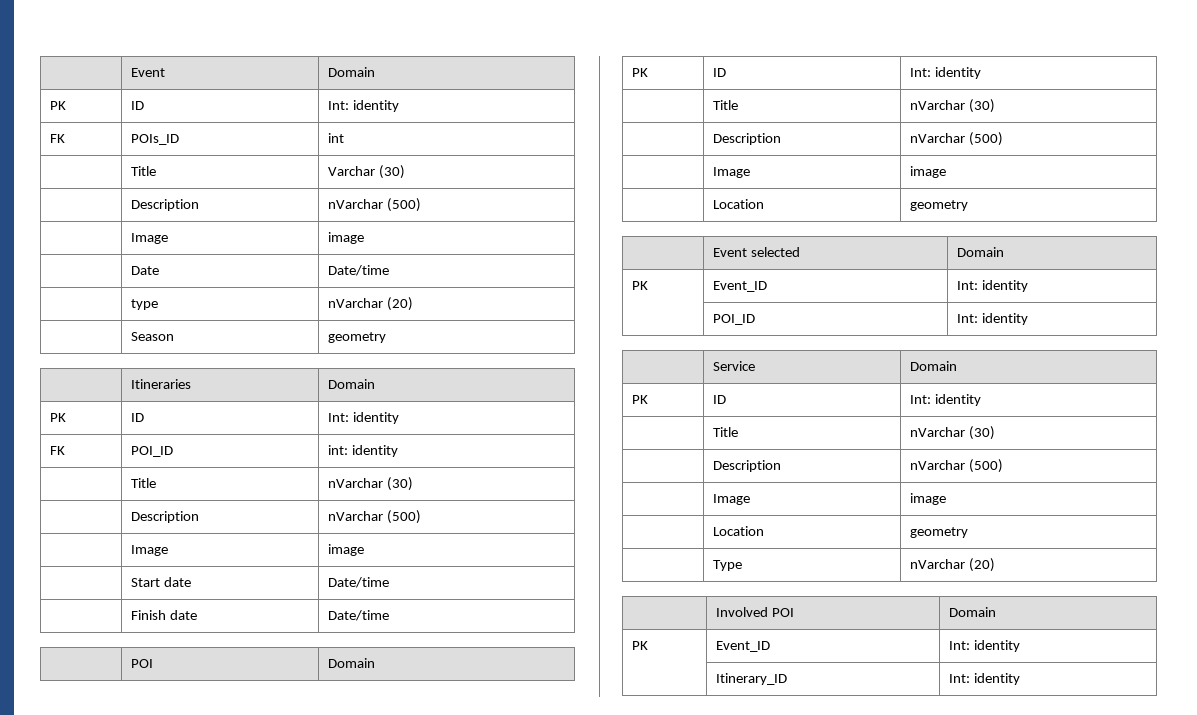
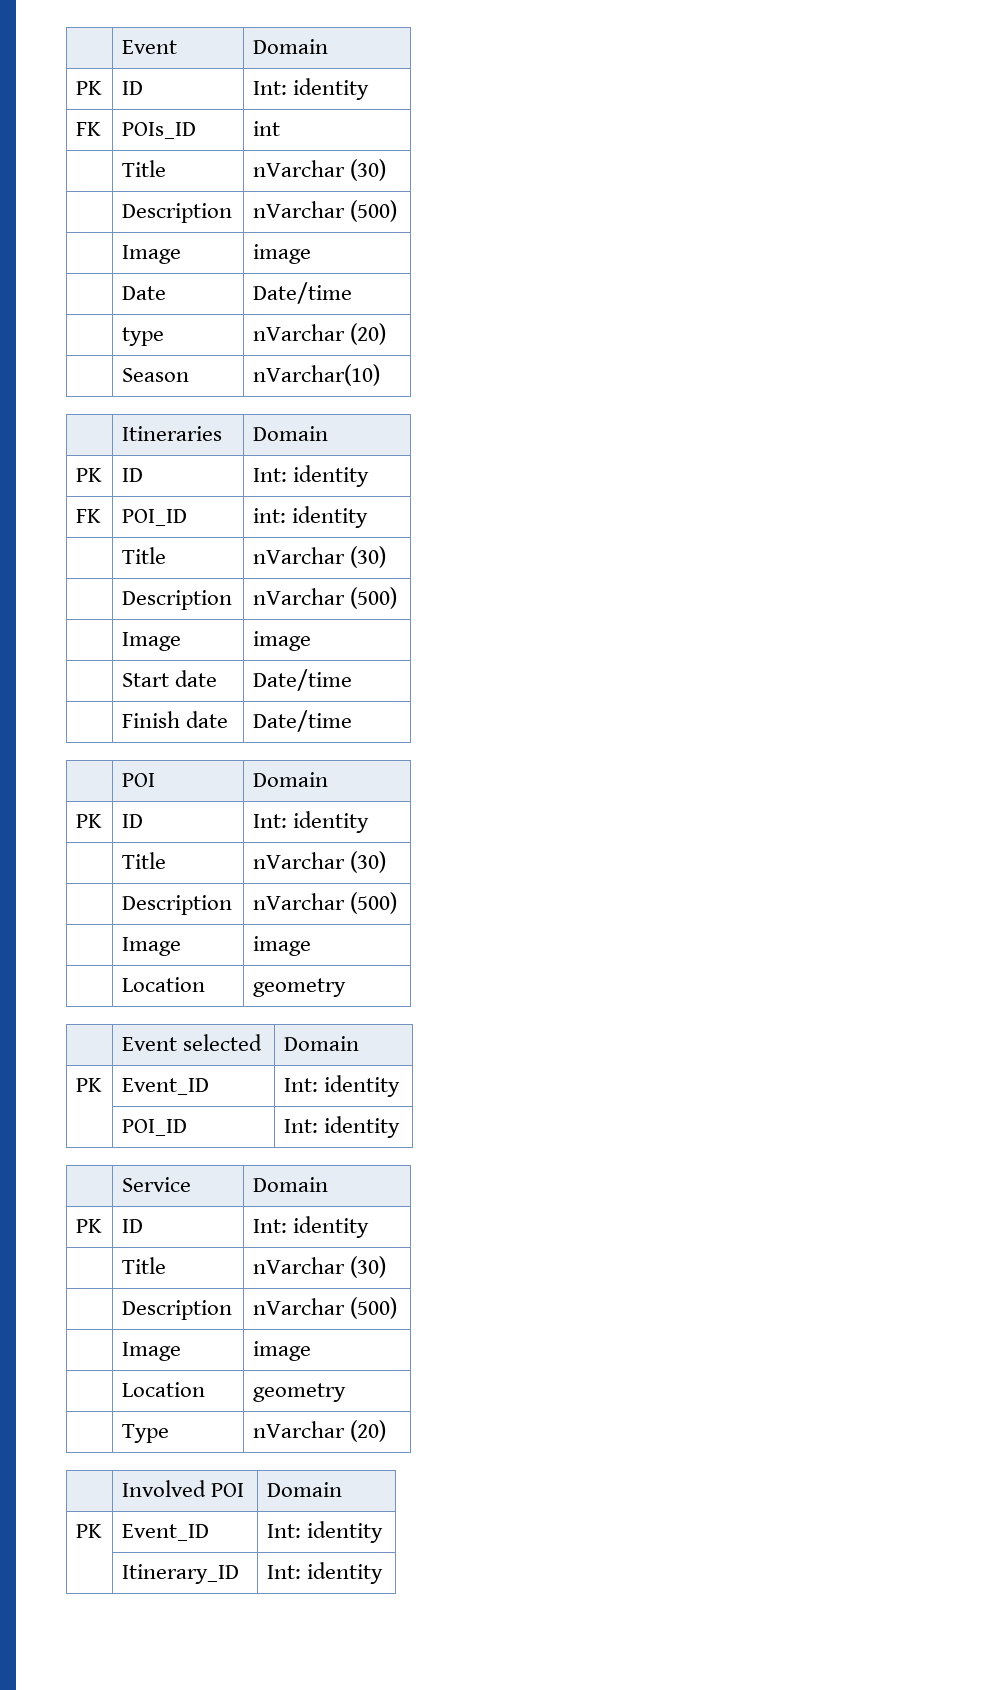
[327,166,375,176] Varchar -> [252,160,345,177] nVarchar
[327,332,386,343] geometry -> [252,364,380,386] nVarchar(10)

